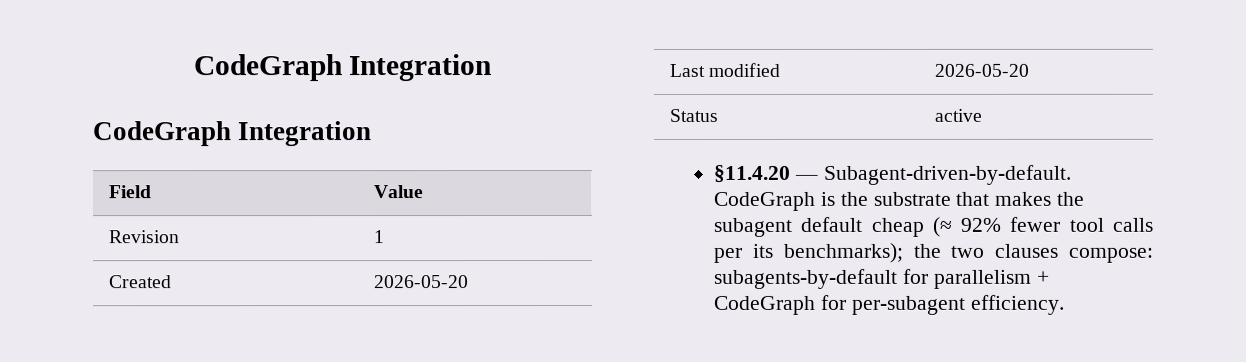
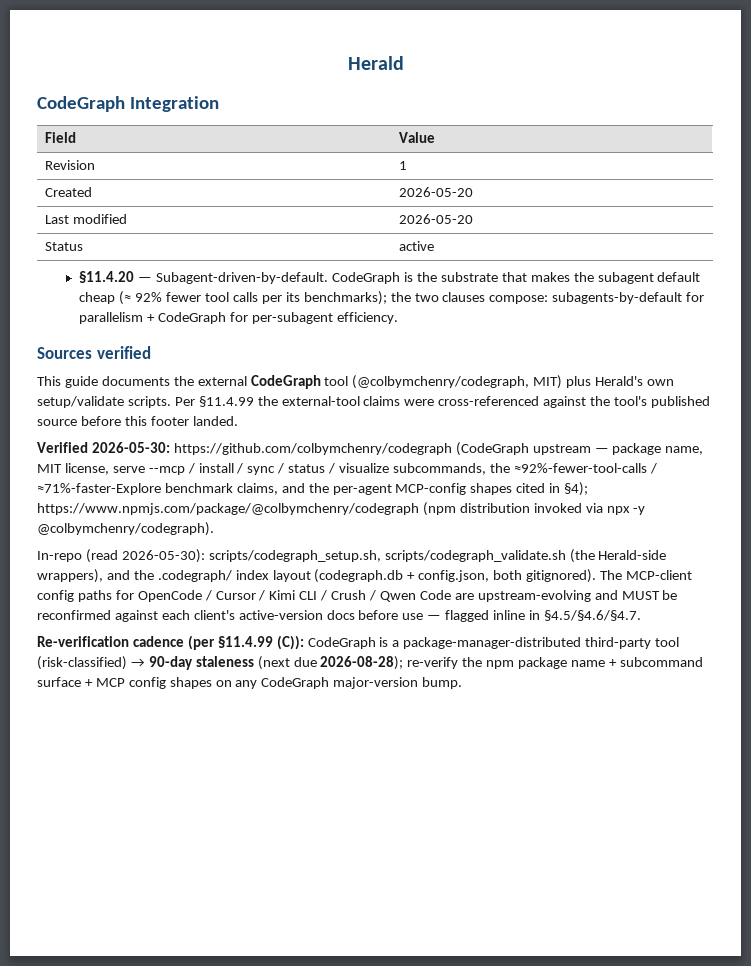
[192,54,492,82] CodeGraph Integration -> [347,56,404,70] Herald
(1065, 304) none -> [37,346,151,359] [37,375,675,389] [37,396,710,408] [37,416,238,426] [37,442,704,456] [37,463,657,475] [37,482,589,496] [37,502,646,516] [37,522,214,536] [37,549,667,563] [37,569,692,583] [37,590,678,602] [37,610,641,622] [37,635,680,650] [37,656,703,670] [37,677,463,689] // Sources verified // This guide documents the external CodeGraph tool (@colbymchenry/codegraph, MIT) plus Herald's own setup/validate scripts. Per §11.4.99 the external-tool claims were cross-referenced against the tool's published source before this footer landed. // Verified 2026-05-30: https://github.com/colbymchenry/codegraph (CodeGraph upstream — package name, MIT license, serve --mcp / install / sync / status / visualize subcommands, the ≈92%-fewer-tool-calls / ≈71%-faster-Explore benchmark claims, and the per-agent MCP-config shapes cited in §4); https://www.npmjs.com/package/@colbymchenry/codegraph (npm distribution invoked via npx -y @colbymchenry/codegraph). // In-repo (read 2026-05-30): scripts/codegraph_setup.sh, scripts/codegraph_validate.sh (the Herald-side wrappers), and the .codegraph/ index layout (codegraph.db + config.json, both gitignored). The MCP-client config paths for OpenCode / Cursor / Kimi CLI / Crush / Qwen Code are upstream-evolving and MUST be reconfirmed against each client's active-version docs before use — flagged inline in §4.5/§4.6/§4.7. // Re-verification cadence (per §11.4.99 (C)): CodeGraph is a package-manager-distributed third-party tool (risk-classified) → 90-day staleness (next due 2026-08-28); re-verify the npm package name + subcommand surface + MCP config shapes on any CodeGraph major-version bump.

